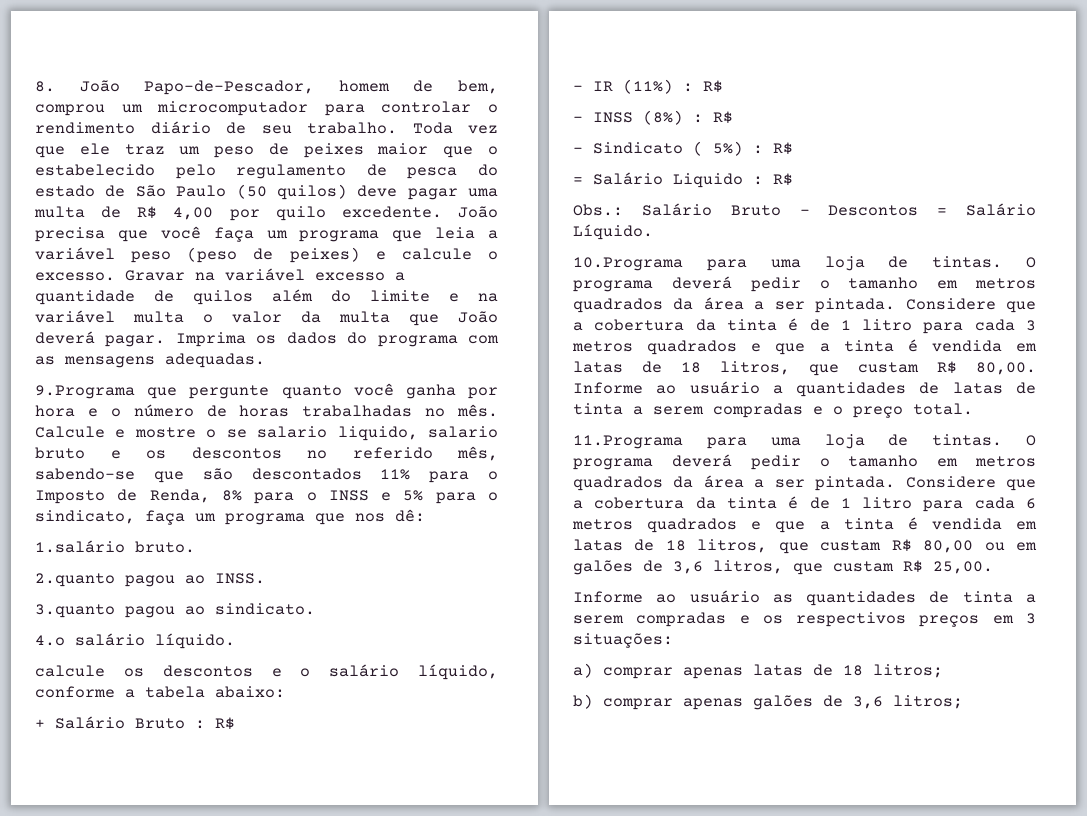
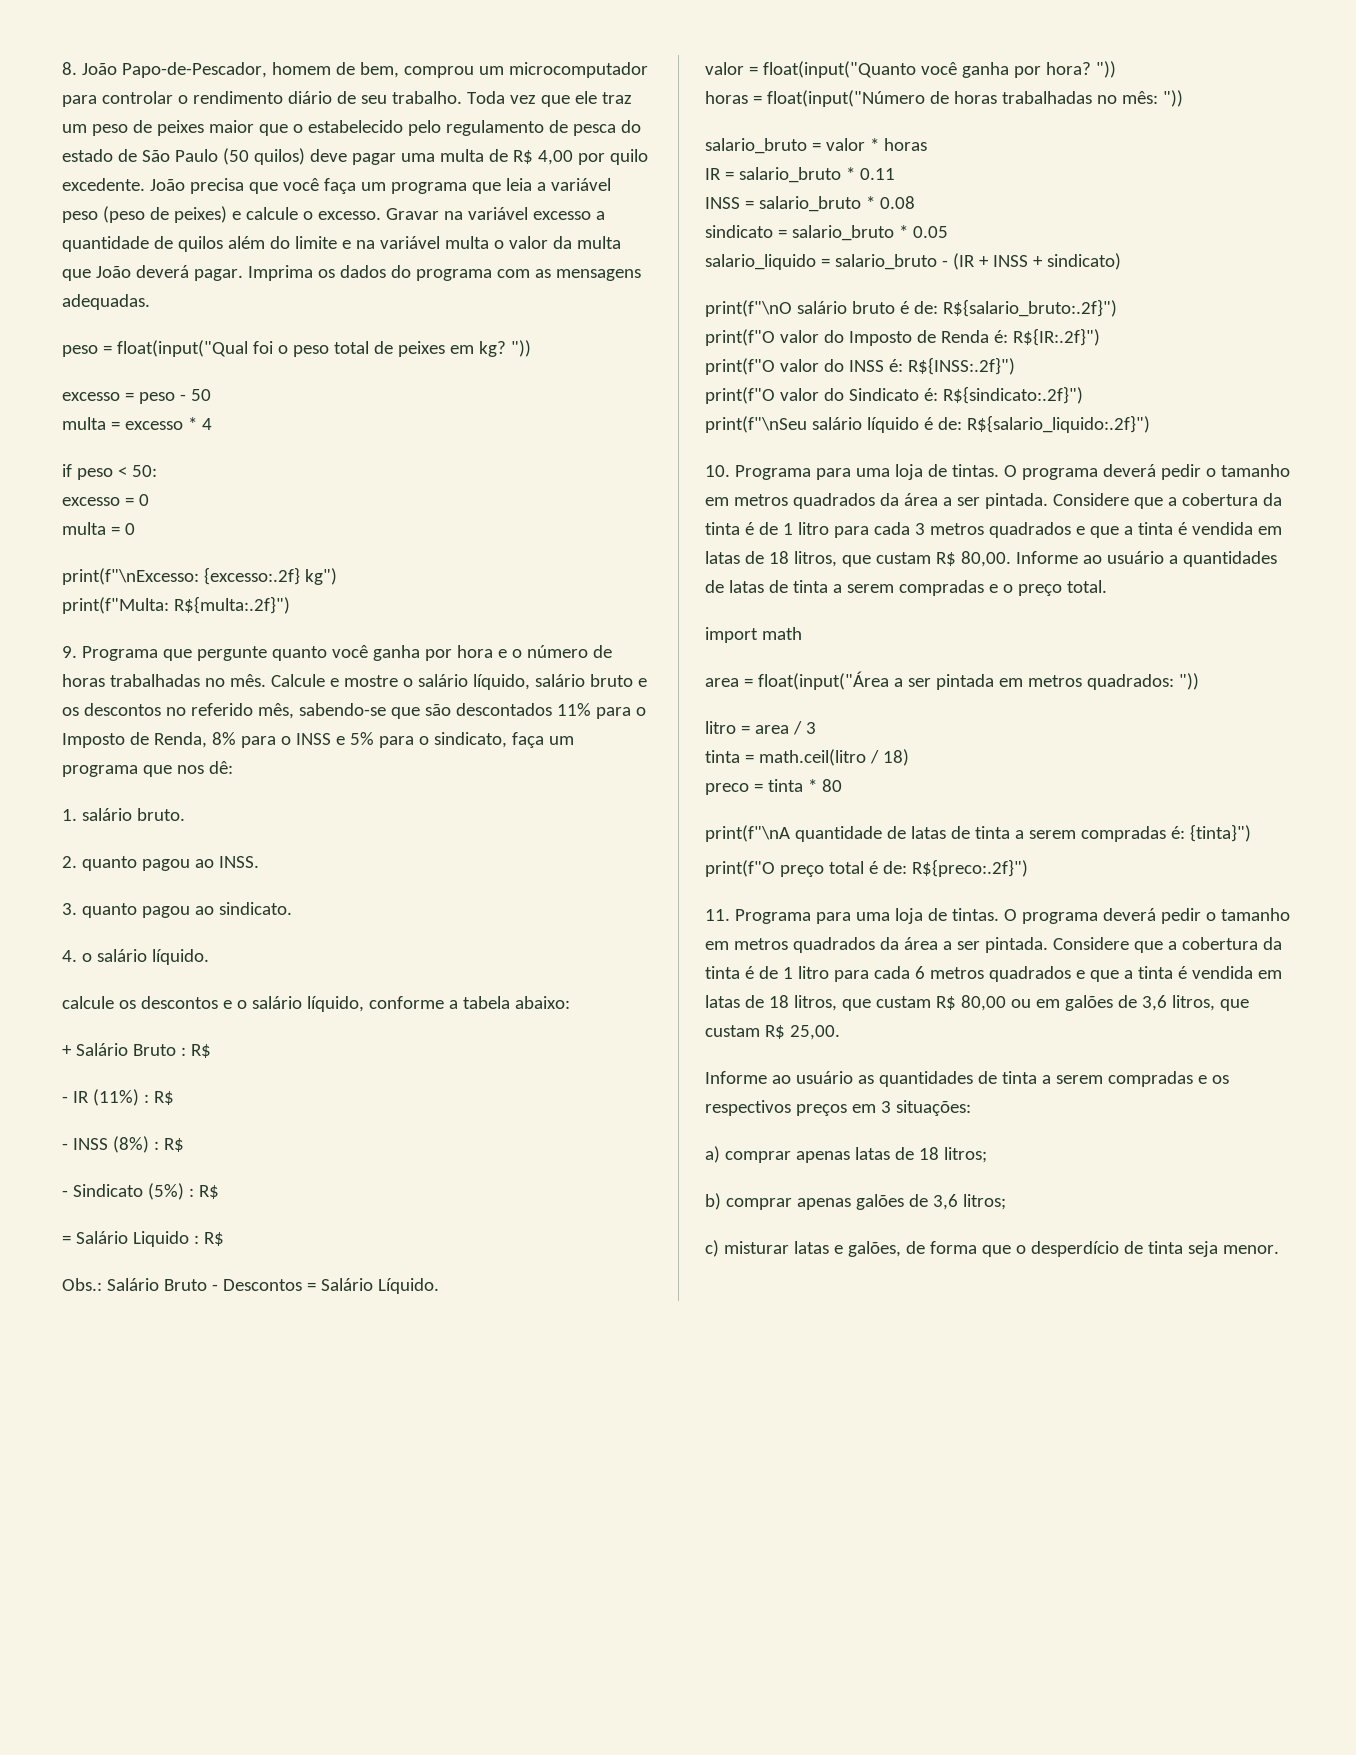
[35,385,135,399] 9.Programa -> [62,340,531,357] [62,389,211,404] [62,417,212,430] [62,464,157,480] [62,494,149,506] [62,522,135,535] [62,567,337,585] [62,596,290,614] [62,646,158,661] peso = float(input("Qual foi o peso total de peixes em kg? ")) // excesso = peso - 50 // multa = excesso * 4 // if peso < 50: // excesso = 0 // multa = 0 // print(f"\nExcesso: {excesso:.2f} kg") // print(f"Multa: R${multa:.2f}") // 9. Programa
[226,426,498,441] se salario liquido, salario -> [417,674,585,690] salário líquido, salário
[35,540,125,553] 1.salário -> [62,808,132,821] 1. salário
[35,573,115,587] 2.quanto -> [62,856,137,871] 2. quanto
[35,604,115,618] 3.quanto -> [62,903,137,918] 3. quanto
[35,635,65,646] 4.o -> [62,950,92,962] 4. o
[693,141,743,156] ( 5%) -> [147,1183,184,1200] (5%)
[573,257,683,271] 10.Programa -> [705,61,1116,78] [705,90,1183,107] [705,138,927,154] [705,167,895,183] [705,196,915,212] [705,225,948,241] [705,253,1121,270] [705,299,1117,317] [705,328,1100,346] [705,357,1015,375] [705,386,1083,404] [705,415,1150,433] [705,465,811,480] valor = float(input("Quanto você ganha por hora? ")) // horas = float(input("Número de horas trabalhadas no mês: ")) // salario_bruto = valor * horas // IR = salario_bruto * 0.11 // INSS = salario_bruto * 0.08 // sindicato = salario_bruto * 0.05 // salario_liquido = salario_bruto - (IR + INSS + sindicato) // print(f"\nO salário bruto é de: R${salario_bruto:.2f}") // print(f"O valor do Imposto de Renda é: R${IR:.2f}") // print(f"O valor do INSS é: R${INSS:.2f}") // print(f"O valor do Sindicato é: R${sindicato:.2f}") // print(f"\nSeu salário líquido é de: R${salario_liquido:.2f}") // 10. Programa
[573,435,683,449] 11.Programa -> [705,627,802,643] [705,671,1199,690] [705,721,816,735] [705,749,909,766] [705,779,842,795] [705,824,1251,842] [705,859,1028,877] [705,909,811,924] import math // area = float(input("Área a ser pintada em metros quadrados: ")) // litro = area / 3 // tinta = math.ceil(litro / 18) // preco = tinta * 80 // print(f"\nA quantidade de latas de tinta a serem compradas é: {tinta}") // print(f"O preço total é de: R${preco:.2f}") // 11. Programa
(963, 702) none -> [705,1240,1279,1257] // c) misturar latas e galões, de forma que o desperdício de tinta seja menor.

